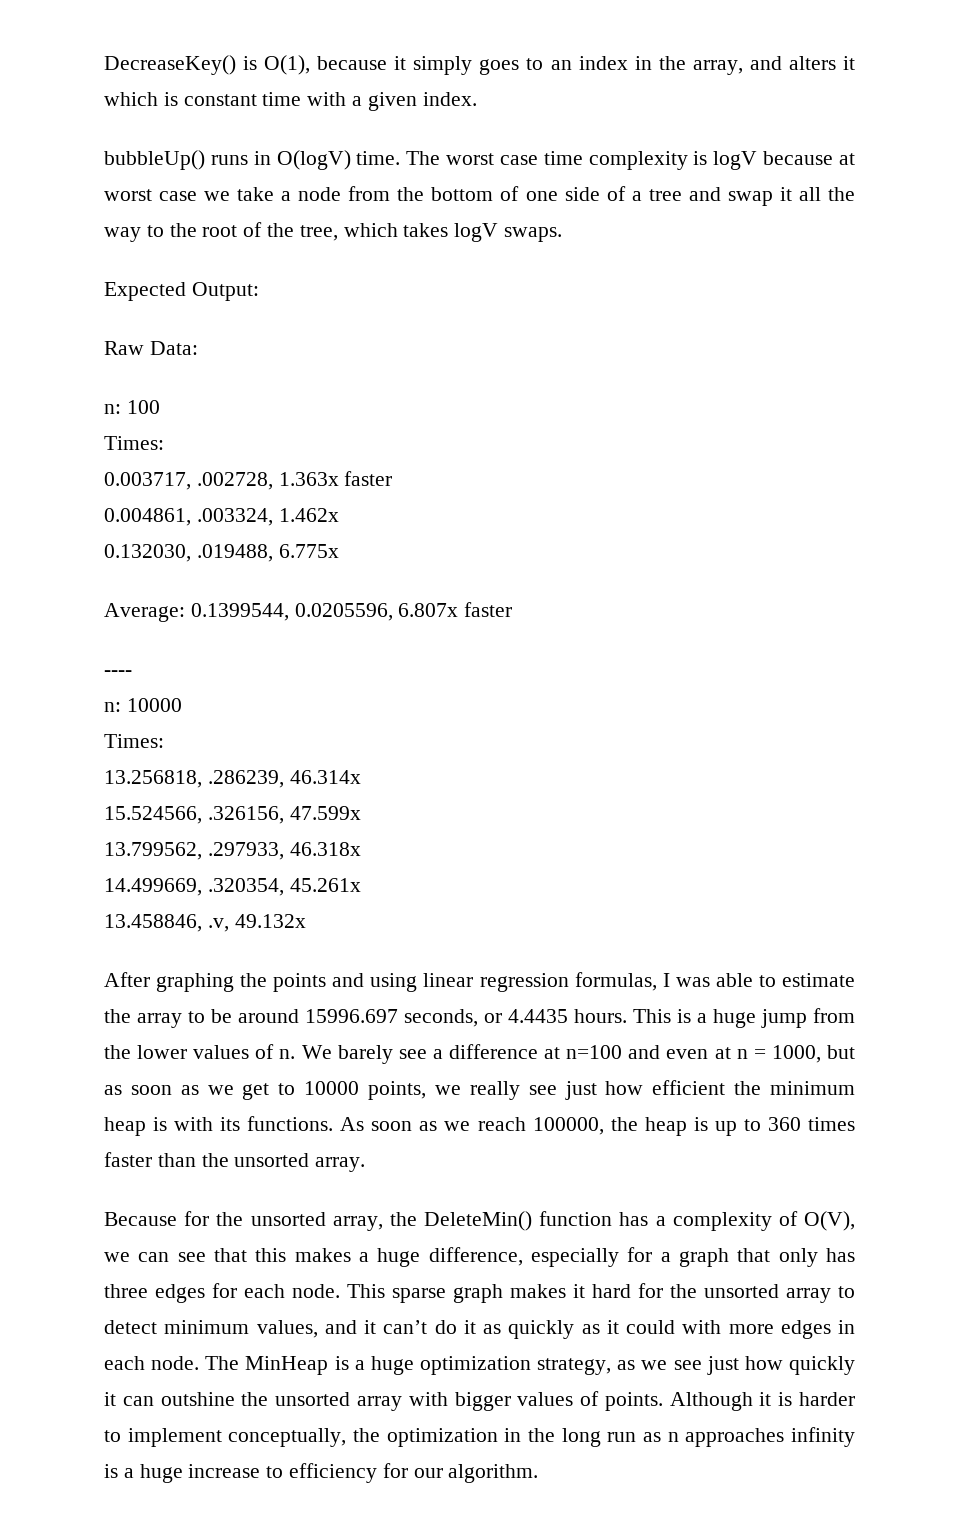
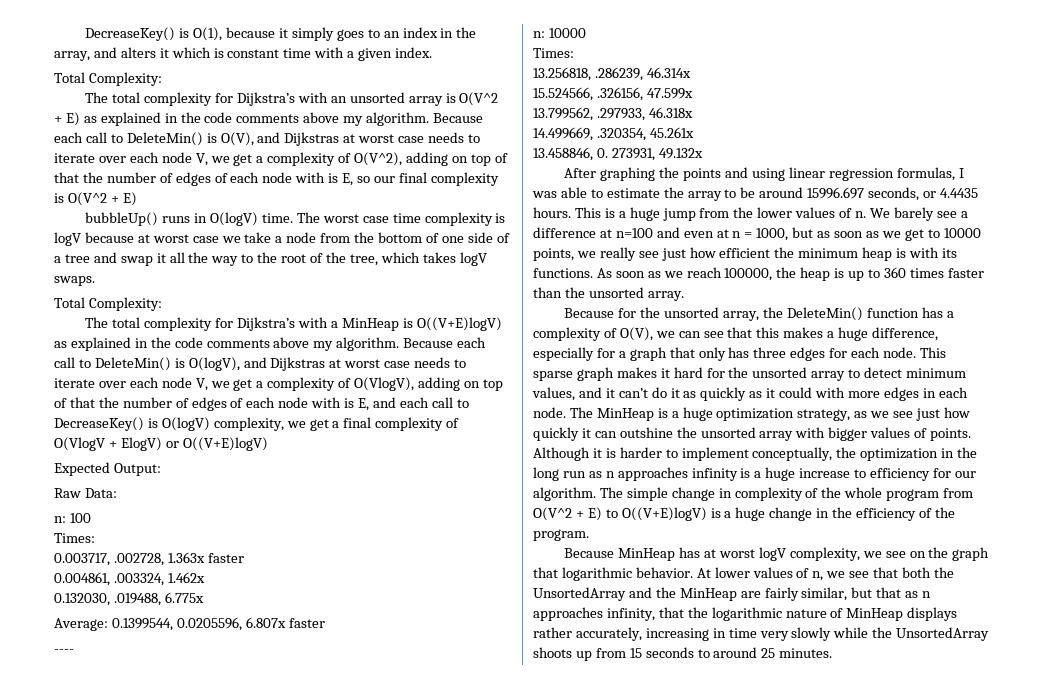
(477, 99) none -> [54,72,162,86] [85,92,499,106] [54,112,484,126] [54,132,480,146] [54,152,508,166] [54,172,499,186] [54,192,137,206] // Total Complexity: // The total complexity for Dijkstra’s with an unsorted array is O(V^2 + E) as explained in the code comments above my algorithm. Because each call to DeleteMin() is O(V), and Dijkstras at worst case needs to iterate over each node V, we get a complexity of O(V^2), adding on top of that the number of edges of each node with is E, so our final complexity is O(V^2 + E)
(563, 234) none -> [54,297,162,311] [85,317,502,331] [54,337,487,351] [54,357,467,371] [54,377,503,391] [54,397,469,411] [54,417,460,431] [54,437,268,451] // Total Complexity: // The total complexity for Dijkstra’s with a MinHeap is O((V+E)logV) as explained in the code comments above my algorithm. Because each call to DeleteMin() is O(logV), and Dijkstras at worst case needs to iterate over each node V, we get a complexity of O(VlogV), adding on top of that the number of edges of each node with is E, and each call to DecreaseKey() is O(logV) complexity, we get a final complexity of O(VlogV + ElogV) or O((V+E)logV)
[207,918,229,932] .v, -> [596,148,655,161] 0. 273931,
(539, 1473) none -> [599,487,974,501] [533,507,955,521] [533,529,589,541] [564,547,990,561] [533,567,954,581] [533,587,932,601] [533,607,958,621] [533,627,990,641] [533,647,833,661] The simple change in complexity of the whole program from O(V^2 + E) to O((V+E)logV) is a huge change in the efficiency of the program. // Because MinHeap has at worst logV complexity, we see on the graph that logarithmic behavior. At lower values of n, we see that both the UnsortedArray and the MinHeap are fairly similar, but that as n approaches infinity, that the logarithmic nature of MinHeap displays rather accurately, increasing in time very slowly while the UnsortedArray shoots up from 15 seconds to around 25 minutes.

